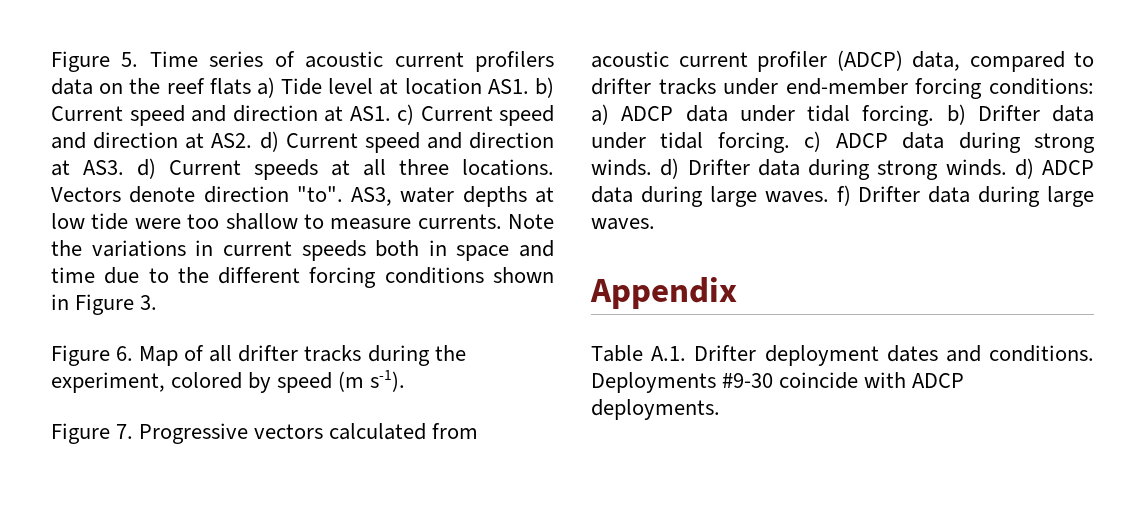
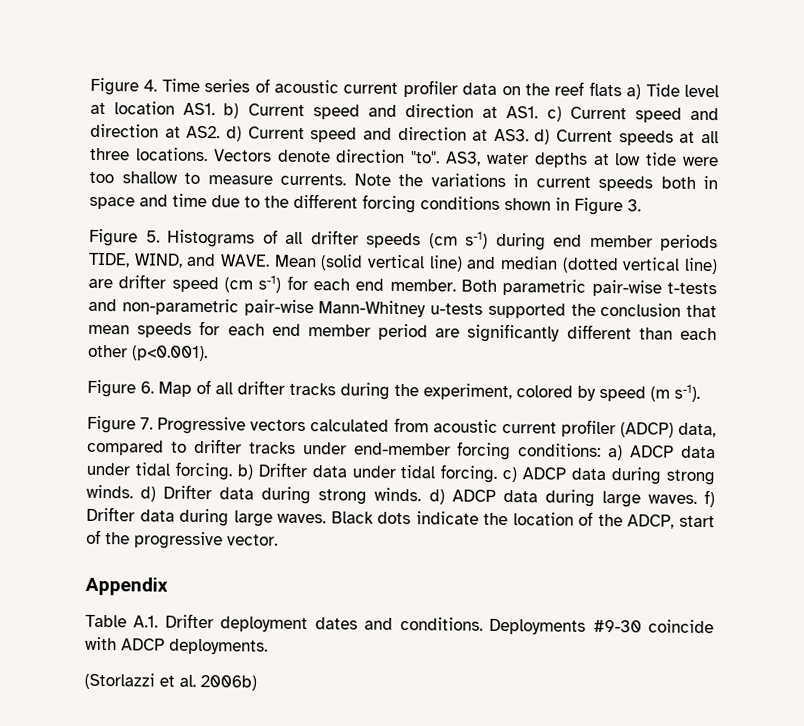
[51,51,139,72] Figure 5. -> [90,77,158,96] Figure 4.
[475,51,554,72] profilers -> [402,79,458,98] profiler
(158, 302) none -> [89,228,718,252] [88,252,718,275] [88,274,717,297] [88,298,717,319] [88,320,717,343] [88,344,208,362] // Figure 5. Histograms of all drifter speeds (cm s-1) during end member periods TIDE, WIND, and WAVE. Mean (solid vertical line) and median (dotted vertical line) are drifter speed (cm s-1) for each end member. Both parametric pair-wise t-tests and non-parametric pair-wise Mann-Whitney u-tests supported the conclusion that mean speeds for each end member period are significantly different than each other (p<0.001).
(655, 224) none -> [330,511,716,529] [86,529,278,550] Black dots indicate the location of the ADCP, start of the progressive vector.
(720, 409) none -> [84,672,257,691] // (Storlazzi et al. 2006b)

